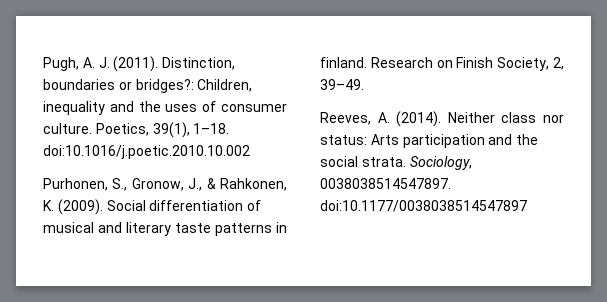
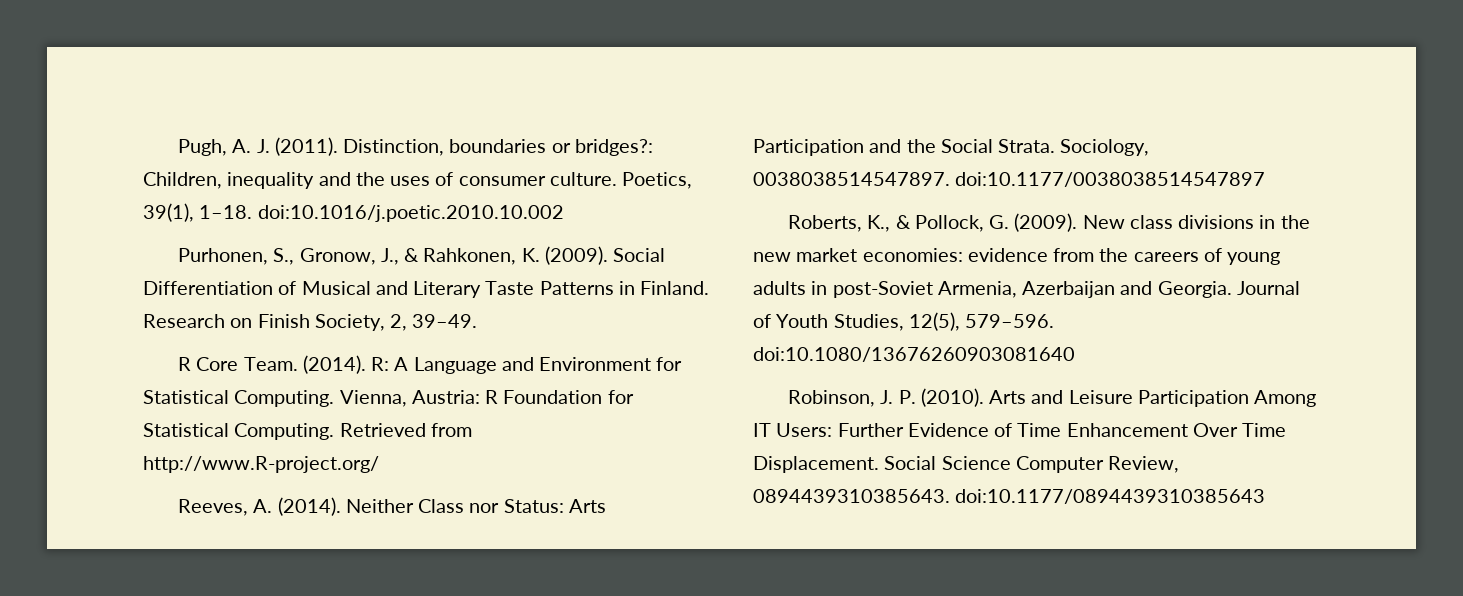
[149,200,262,211] [43,222,287,236] [320,57,367,68] differentiation of musical and literary taste patterns in finland. -> [143,281,710,298] Differentiation of Musical and Literary Taste Patterns in Finland.
[320,111,564,127] [320,134,539,148] [320,156,472,170] [320,178,451,189] [320,200,527,212] Reeves, A. (2014). Neither class nor status: Arts participation and the social strata. Sociology, 0038038514547897. doi:10.1177/0038038514547897 -> [177,355,683,374] [143,390,634,407] [143,423,472,440] [143,456,379,473] [177,497,606,516] [753,139,1150,156] [753,172,1266,187] [787,213,1310,232] [753,248,1281,265] [753,281,1300,298] [753,312,1055,331] [753,347,1075,362] [787,388,1317,407] [753,423,1287,437] [753,456,1180,473] [753,489,1266,504] R Core Team. (2014). R: A Language and Environment for Statistical Computing. Vienna, Austria: R Foundation for Statistical Computing. Retrieved from http://www.R-project.org/ // Reeves, A. (2014). Neither Class nor Status: Arts Participation and the Social Strata. Sociology, 0038038514547897. doi:10.1177/0038038514547897 // Roberts, K., & Pollock, G. (2009). New class divisions in the new market economies: evidence from the careers of young adults in post-Soviet Armenia, Azerbaijan and Georgia. Journal of Youth Studies, 12(5), 579–596. doi:10.1080/13676260903081640 // Robinson, J. P. (2010). Arts and Leisure Participation Among IT Users: Further Evidence of Time Enhancement Over Time Displacement. Social Science Computer Review, 0894439310385643. doi:10.1177/0894439310385643

